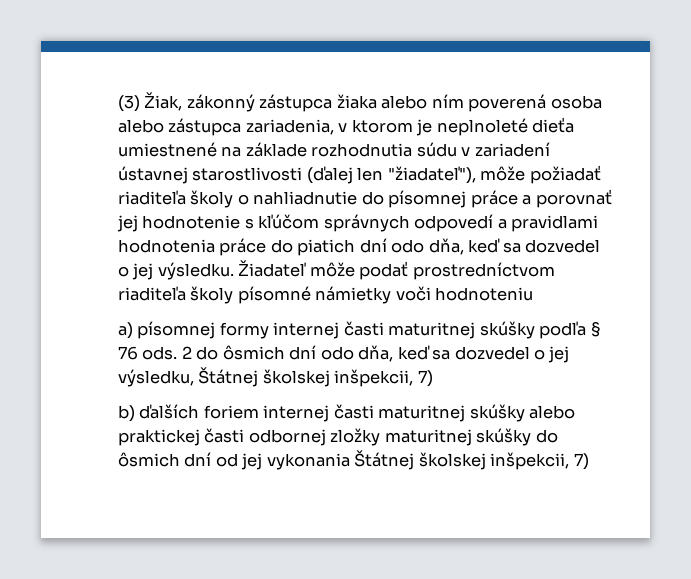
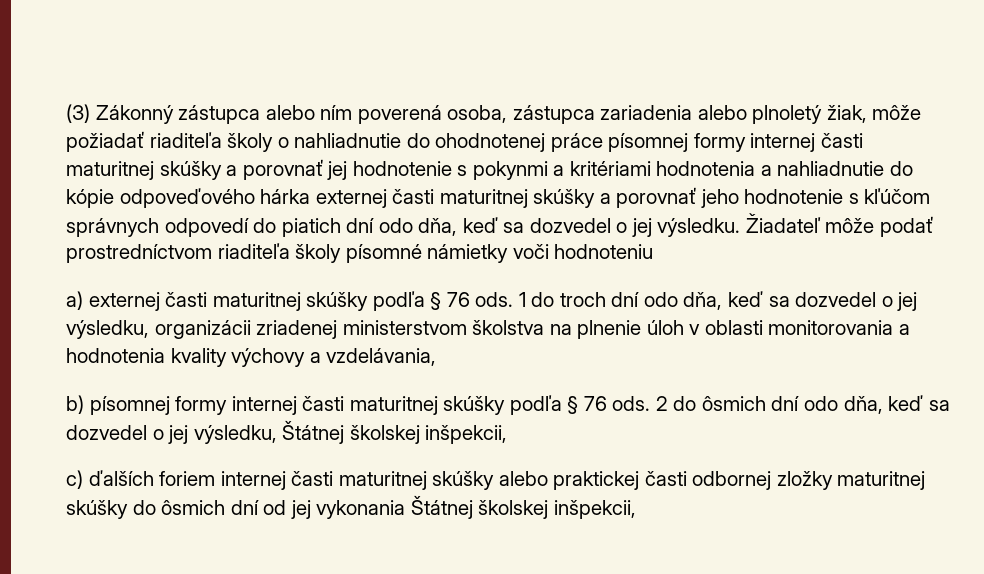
[144,92,602,112] [118,117,575,136] [118,142,550,157] [118,166,476,184] Žiak, zákonný zástupca žiaka alebo ním poverená osoba alebo zástupca zariadenia, v ktorom je neplnoleté dieťa umiestnené na základe rozhodnutia súdu v zariadení ústavnej starostlivosti (ďalej len "žiadateľ"), -> [95,105,867,124] Zákonný zástupca alebo ním poverená osoba, zástupca zariadenia alebo plnoletý žiak,
[388,190,518,208] písomnej práce -> [435,133,863,152] [66,161,222,180] ohodnotenej práce písomnej formy internej časti maturitnej skúšky
[258,214,599,232] [118,238,267,256] kľúčom správnych odpovedí a pravidlami hodnotenia práce -> [472,161,913,180] [66,187,931,208] [66,218,249,237] pokynmi a kritériami hodnotenia a nahliadnutie do kópie odpoveďového hárka externej časti maturitnej skúšky a porovnať jeho hodnotenie s kľúčom správnych odpovedí
(133, 330) none -> [88,291,918,311] [66,320,910,339] [66,348,437,367] [66,395,84,414] externej časti maturitnej skúšky podľa § 76 ods. 1 do troch dní odo dňa, keď sa dozvedel o jej výsledku, organizácii zriadenej ministerstvom školstva na plnenie úloh v oblasti monitorovania a hodnotenia kvality výchovy a vzdelávania, // b)
[417,370,433,387] [118,405,135,422] 7) // b) -> [66,470,83,489] // c)
[573,453,589,470] 7) -> (636, 509) none

